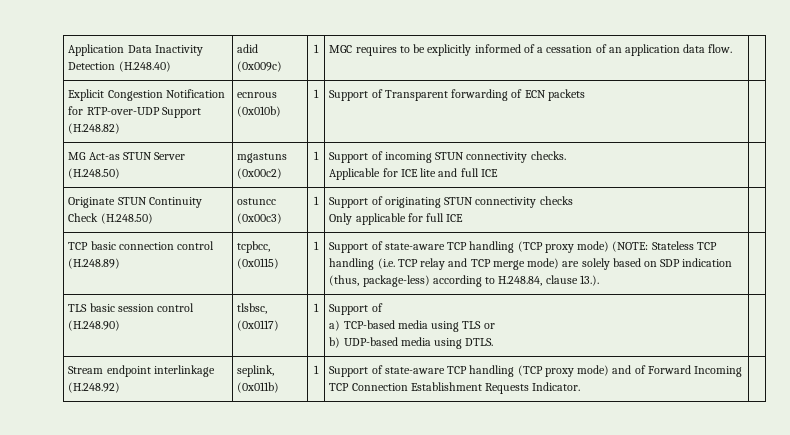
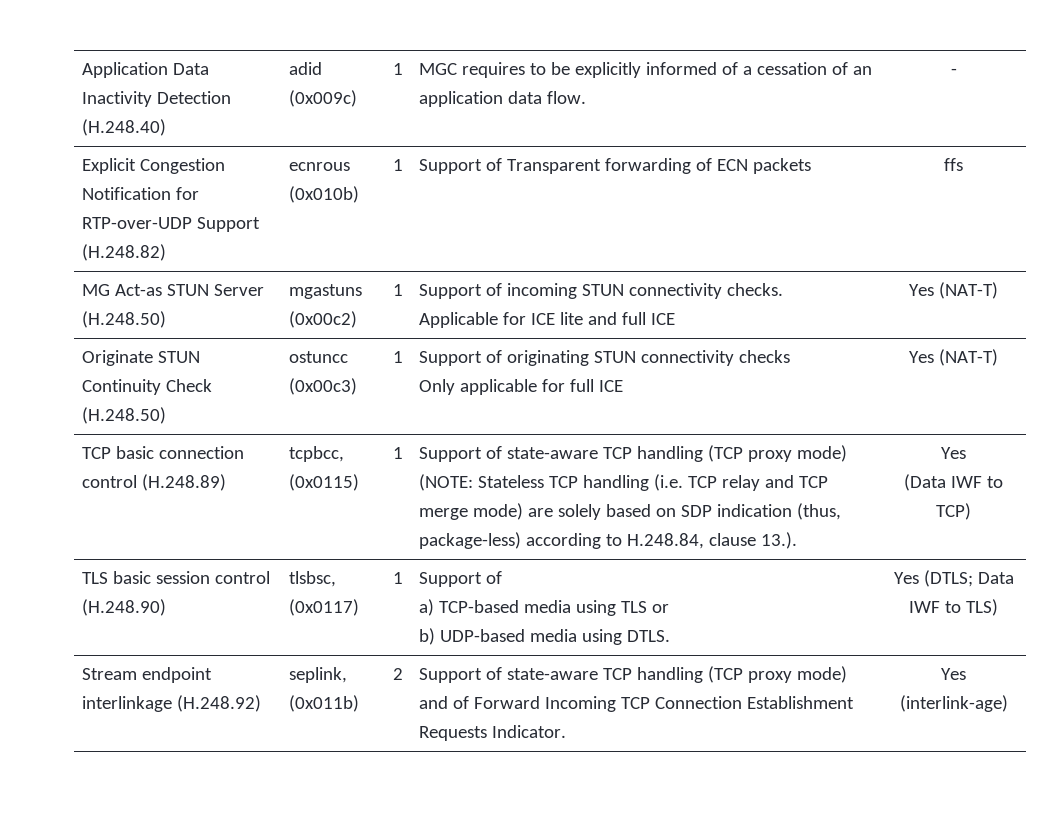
(733, 48) none -> [950,68,957,75] -
(585, 95) none -> [944,158,963,171] ffs
(498, 173) none -> [909,282,998,299] Yes (NAT-T)
(464, 218) none -> [909,349,998,366] Yes (NAT-T)
(599, 280) none -> [941,447,966,459] [904,474,1003,491] [936,503,971,520] Yes // (Data IWF to TCP)
(494, 342) none -> [893,570,1014,587] [909,599,998,616] Yes (DTLS; Data IWF to TLS)
[314,365,319,374] 1 -> [393,668,403,680] 2
(581, 386) none -> [941,668,966,680] [899,695,1008,712] Yes (interlink-age)

